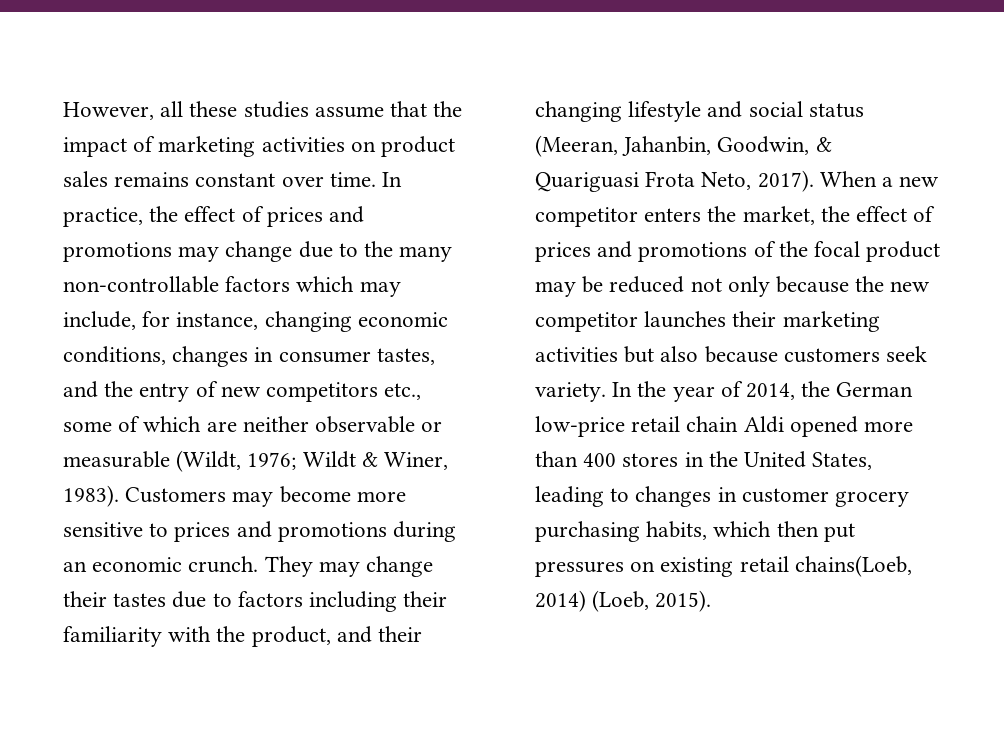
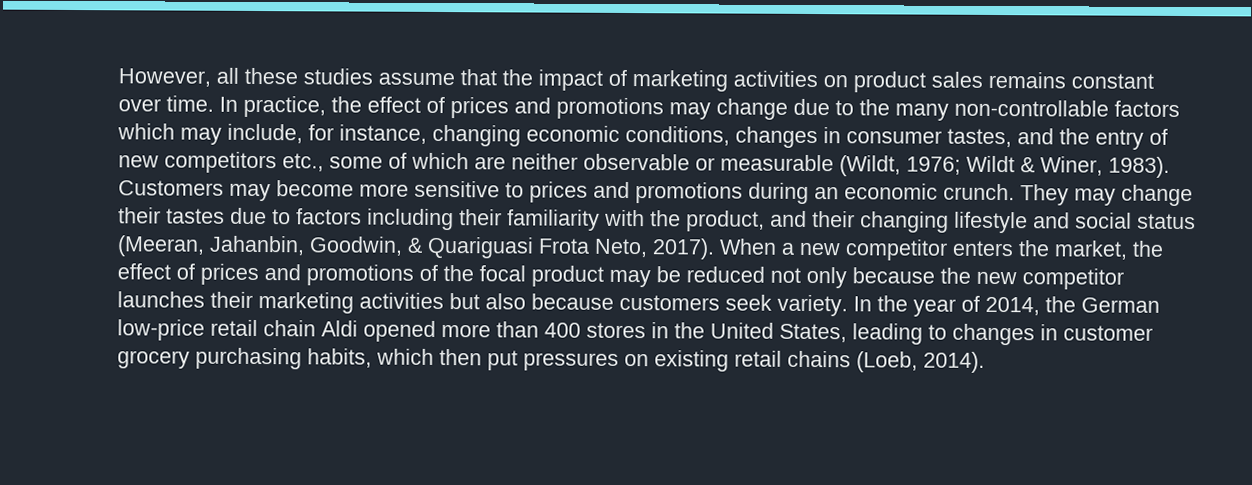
[794,555,912,577] [535,590,712,612] chains(Loeb, 2014) (Loeb, 2015). -> [787,350,985,373] chains (Loeb, 2014).

